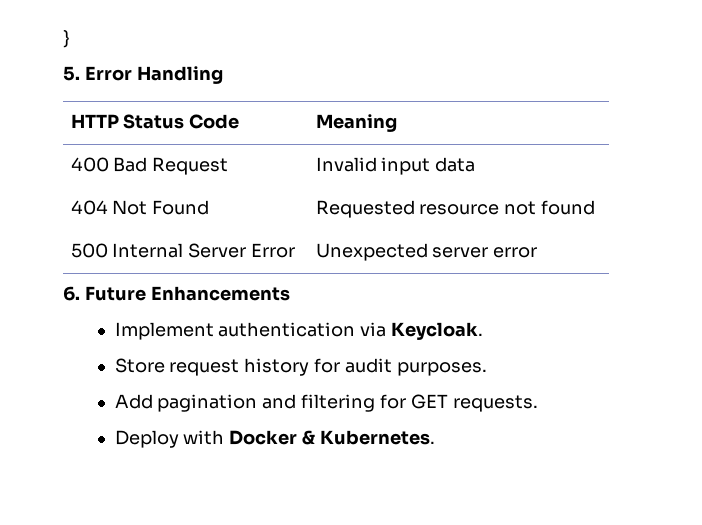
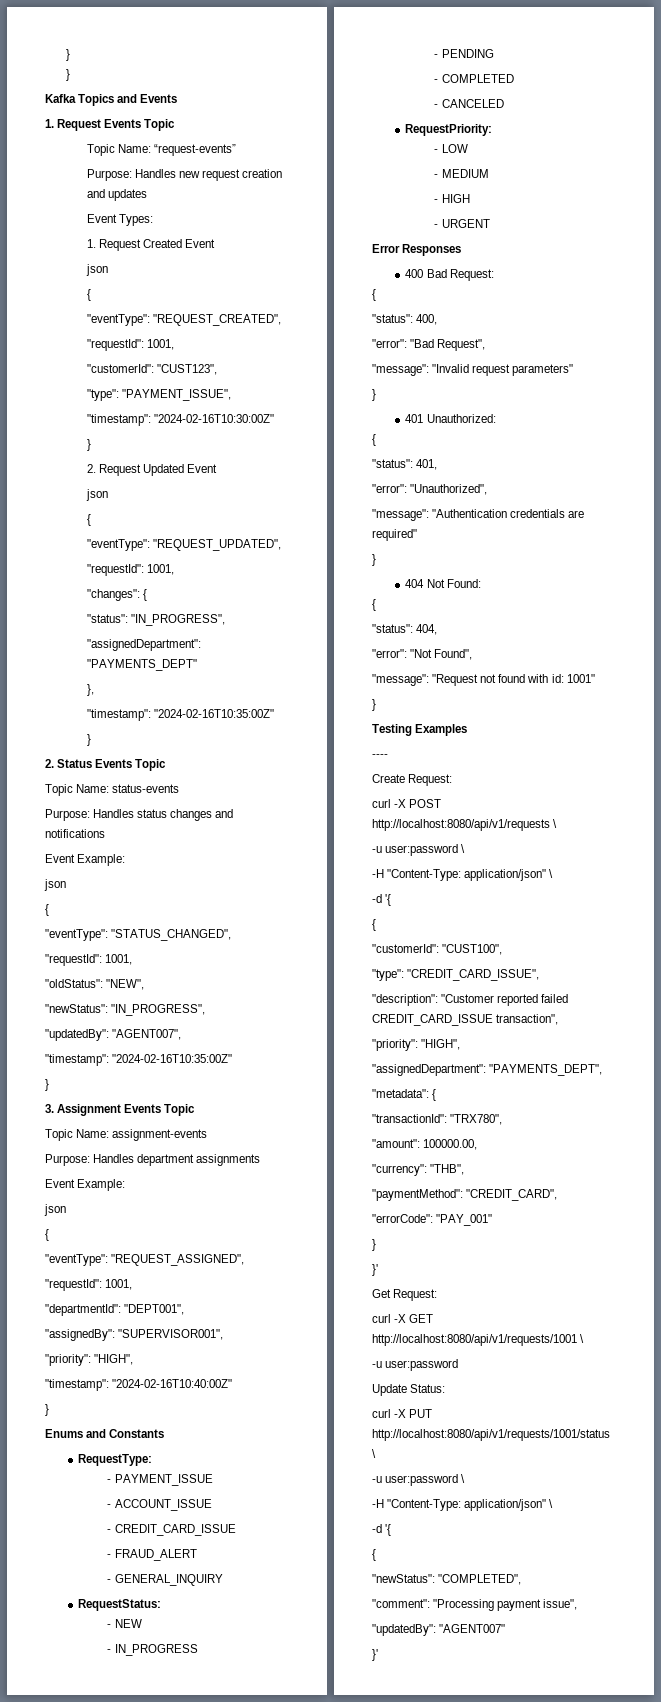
[63,30,70,48] [63,66,223,84] [70,114,240,129] [315,114,397,132] [70,157,229,175] [315,157,476,175] [70,200,210,215] [315,200,596,218] [70,243,296,258] [315,243,538,261] [63,286,290,301] [114,322,484,340] [114,358,487,376] [114,394,538,412] [114,430,436,448] } // 5. Error Handling // HTTP Status Code | Meaning // 400 Bad Request | Invalid input data // 404 Not Found | Requested resource not found // 500 Internal Server Error | Unexpected server error // 6. Future Enhancements // Implement authentication via Keycloak. // Store request history for audit purposes. // Add pagination and filtering for GET requests. // Deploy with Docker & Kubernetes. -> [65,49,70,61] [65,69,70,81] [45,94,178,106] [45,119,176,131] [86,144,236,156] [86,169,283,181] [86,189,147,201] [86,214,153,226] [86,239,215,251] [85,264,108,276] [86,289,91,301] [86,314,281,326] [86,339,174,351] [86,364,217,375] [86,389,231,401] [86,414,274,426] [86,439,91,451] [86,464,217,476] [85,489,108,501] [86,514,91,526] [86,539,281,551] [86,564,174,576] [86,589,147,601] [86,614,225,626] [86,639,201,651] [86,659,197,671] [86,684,94,696] [86,709,274,721] [86,734,91,746] [45,759,167,771] [45,784,180,796] [45,809,234,821] [45,829,105,838] [45,854,126,866] [44,879,66,891] [45,904,49,916] [45,929,232,941] [45,954,133,966] [45,979,145,990] [45,1004,206,1016] [45,1029,182,1041] [45,1054,233,1066] [45,1079,49,1091] [45,1104,196,1116] [45,1129,208,1141] [45,1154,261,1166] [45,1179,126,1191] [44,1204,66,1216] [45,1229,49,1241] [45,1254,245,1266] [45,1279,133,1291] [45,1304,185,1316] [45,1329,224,1341] [45,1354,134,1366] [45,1379,233,1391] [45,1404,49,1416] [45,1429,165,1438] [78,1454,153,1466] [107,1474,213,1486] [107,1499,212,1511] [107,1524,236,1536] [107,1549,197,1561] [107,1574,223,1586] [78,1599,162,1611] [107,1619,142,1628] [107,1644,198,1656] [434,49,494,58] [434,74,514,83] [434,99,504,108] [405,124,493,136] [434,144,468,153] [434,169,489,178] [434,194,470,203] [434,219,490,228] [372,244,462,256] [405,269,494,281] [372,289,376,301] [372,314,438,325] [372,339,486,351] [372,364,574,376] [372,389,376,401] [405,414,496,423] [372,434,376,446] [372,459,438,470] [372,484,488,495] [372,509,585,521] [372,529,417,541] [372,554,376,566] [405,579,481,588] [372,599,376,611] [372,624,438,635] [372,649,473,660] [372,674,595,686] [372,699,376,711] [372,724,468,736] [372,754,388,758] [372,774,453,786] [372,799,442,808] [372,819,558,831] [372,844,466,856] [372,869,554,881] [372,894,392,906] [372,919,376,931] [372,944,503,955] [372,969,540,981] [372,994,569,1006] [372,1014,559,1026] [372,1039,461,1051] [372,1064,603,1076] [372,1089,437,1101] [372,1114,503,1125] [372,1139,478,1150] [372,1164,465,1176] [372,1189,558,1201] [372,1214,493,1226] [372,1239,376,1251] [372,1264,378,1276] [372,1289,438,1301] [372,1314,434,1323] [372,1334,585,1346] [372,1359,459,1371] [372,1384,446,1396] [372,1409,433,1418] [372,1429,610,1441] [372,1449,376,1458] [372,1474,466,1486] [372,1499,554,1511] [372,1524,392,1536] [372,1549,376,1561] [372,1574,522,1585] [372,1599,578,1611] [372,1624,506,1636] [372,1649,378,1661] } // } // Kafka Topics and Events // 1. Request Events Topic // Topic Name: “request-events” // Purpose: Handles new request creation and updates // Event Types: // 1. Request Created Event // json // { // "eventType": "REQUEST_CREATED", // "requestId": 1001, // "customerId": "CUST123", // "type": "PAYMENT_ISSUE", // "timestamp": "2024-02-16T10:30:00Z" // } // 2. Request Updated Event // json // { // "eventType": "REQUEST_UPDATED", // "requestId": 1001, // "changes": { // "status": "IN_PROGRESS", // "assignedDepartment": "PAYMENTS_DEPT" // }, // "timestamp": "2024-02-16T10:35:00Z" // } // 2. Status Events Topic // Topic Name: status-events // Purpose: Handles status changes and notifications // Event Example: // json // { // "eventType": "STATUS_CHANGED", // "requestId": 1001, // "oldStatus": "NEW", // "newStatus": "IN_PROGRESS", // "updatedBy": "AGENT007", // "timestamp": "2024-02-16T10:35:00Z" // } // 3. Assignment Events Topic // Topic Name: assignment-events // Purpose: Handles department assignments // Event Example: // json // { // "eventType": "REQUEST_ASSIGNED", // "requestId": 1001, // "departmentId": "DEPT001", // "assignedBy": "SUPERVISOR001", // "priority": "HIGH", // "timestamp": "2024-02-16T10:40:00Z" // } // Enums and Constants // RequestType: // - PAYMENT_ISSUE // - ACCOUNT_ISSUE // - CREDIT_CARD_ISSUE // - FRAUD_ALERT // - GENERAL_INQUIRY // RequestStatus: // - NEW // - IN_PROGRESS // - PENDING // - COMPLETED // - CANCELED // RequestPriority: // - LOW // - MEDIUM // - HIGH // - URGENT // Error Responses // 400 Bad Request: // { // "status": 400, // "error": "Bad Request", // "message": "Invalid request parameters" // } // 401 Unauthorized: // { // "status": 401, // "error": "Unauthorized", // "message": "Authentication credentials are required" // } // 404 Not Found: // { // "status": 404, // "error": "Not Found", // "message": "Request not found with id: 1001" // } // Testing Examples // ---- // Create Request: // curl -X POST http://localhost:8080/api/v1/requests \ // -u user:password \ // -H "Content-Type: application/json" \ // -d '{ // { // "customerId": "CUST100", // "type": "CREDIT_CARD_ISSUE", // "description": "Customer reported failed CREDIT_CARD_ISSUE transaction", // "priority": "HIGH", // "assignedDepartment": "PAYMENTS_DEPT", // "metadata": { // "transactionId": "TRX780", // "amount": 100000.00, // "currency": "THB", // "paymentMethod": "CREDIT_CARD", // "errorCode": "PAY_001" // } // }' // Get Request: // curl -X GET http://localhost:8080/api/v1/requests/1001 \ // -u user:password // Update Status: // curl -X PUT http://localhost:8080/api/v1/requests/1001/status \ // -u user:password \ // -H "Content-Type: application/json" \ // -d '{ // { // "newStatus": "COMPLETED", // "comment": "Processing payment issue", // "updatedBy": "AGENT007" // }'

